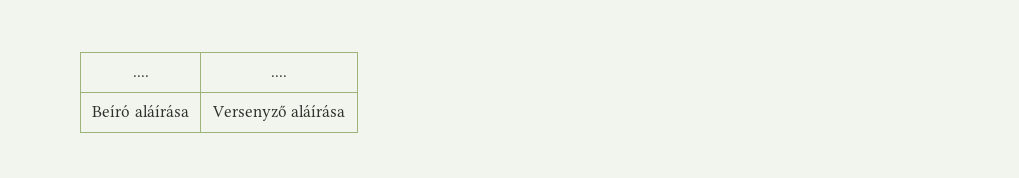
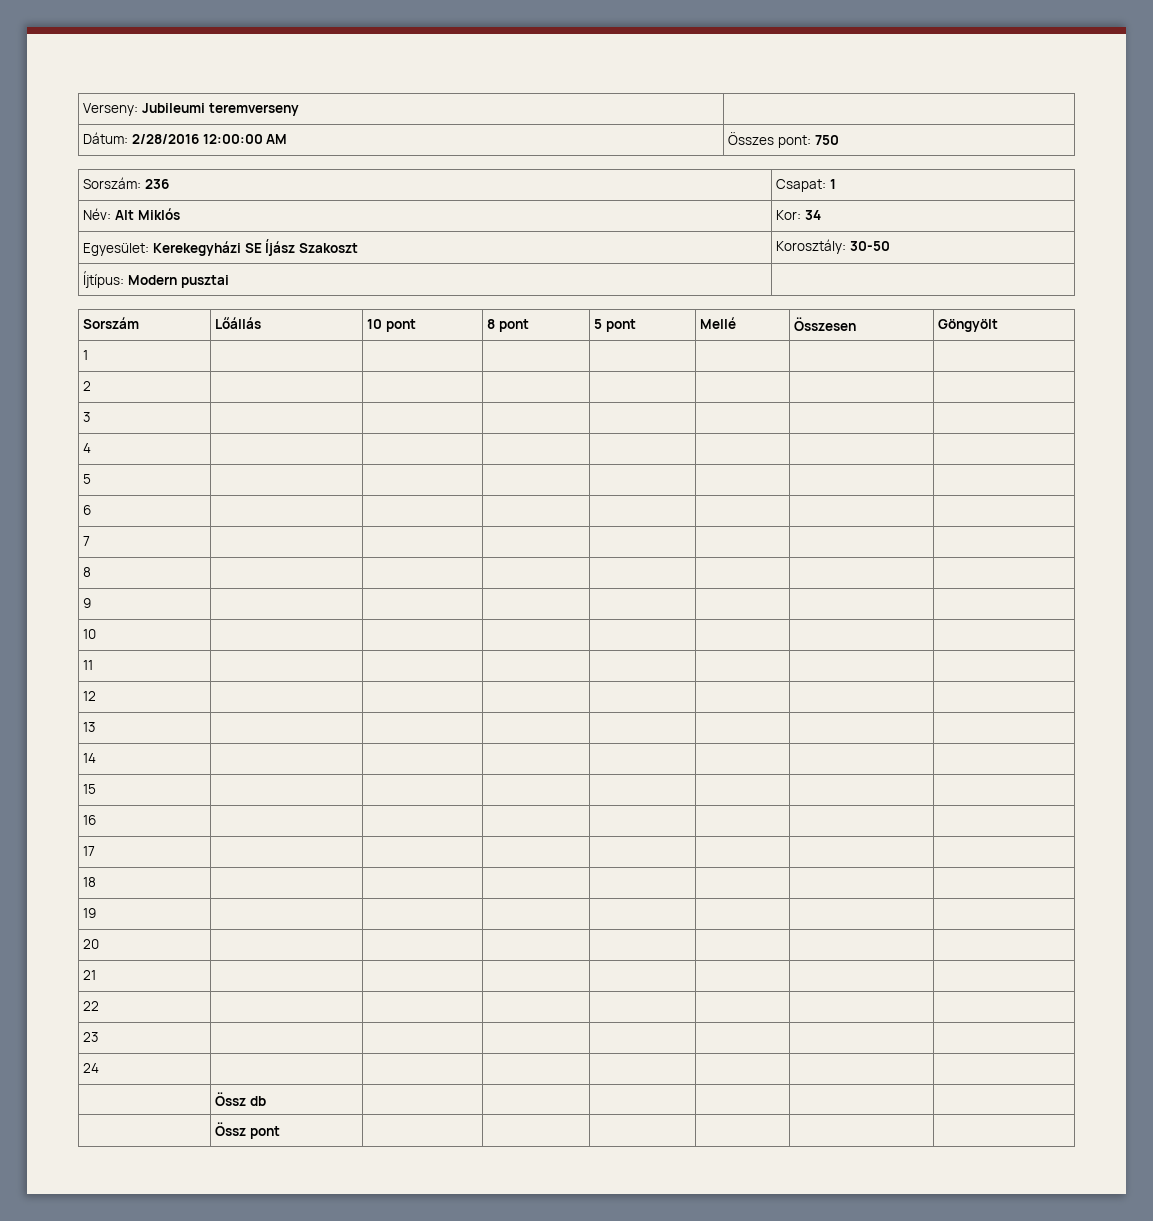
[132,75,149,77] [271,75,287,77] [92,105,189,117] [211,105,346,121] .... | .... // Beíró aláírása | Versenyző aláírása -> [83,103,299,116] [83,132,288,144] [728,132,839,148] [83,177,170,189] [776,179,837,192] [83,208,180,220] [776,210,822,220] [83,239,359,256] [776,239,891,254] [83,271,229,288] [83,317,140,329] [215,317,262,329] [367,319,417,332] [487,319,530,332] [594,319,637,332] [700,317,737,329] [794,317,857,331] [938,319,999,332] [83,350,89,360] [83,381,92,391] [83,412,91,422] [83,443,92,453] [83,474,92,484] [83,505,92,515] [83,536,91,546] [83,567,92,577] [83,598,92,608] [83,629,97,639] [83,660,94,670] [83,691,97,701] [83,722,96,732] [83,753,97,763] [83,784,97,794] [83,815,97,825] [83,846,96,856] [83,877,97,887] [83,908,97,918] [83,939,100,949] [83,970,97,980] [83,1001,100,1011] [83,1032,99,1042] [83,1063,100,1073] [215,1092,267,1106] [215,1122,281,1139] Verseny: Jubileumi teremverseny | // Dátum: 2/28/2016 12:00:00 AM | Összes pont: 750 // Sorszám: 236 | Csapat: 1 // Név: Alt Miklós | Kor: 34 // Egyesület: Kerekegyházi SE Íjász Szakoszt | Korosztály: 30-50 // Íjtípus: Modern pusztai | // Sorszám | Lőállás | 10 pont | 8 pont | 5 pont | Mellé | Összesen | Göngyölt // 1 | | | | | | | // 2 | | | | | | | // 3 | | | | | | | // 4 | | | | | | | // 5 | | | | | | | // 6 | | | | | | | // 7 | | | | | | | // 8 | | | | | | | // 9 | | | | | | | // 10 | | | | | | | // 11 | | | | | | | // 12 | | | | | | | // 13 | | | | | | | // 14 | | | | | | | // 15 | | | | | | | // 16 | | | | | | | // 17 | | | | | | | // 18 | | | | | | | // 19 | | | | | | | // 20 | | | | | | | // 21 | | | | | | | // 22 | | | | | | | // 23 | | | | | | | // 24 | | | | | | | // | Össz db | | | | | | // | Össz pont | | | | | |

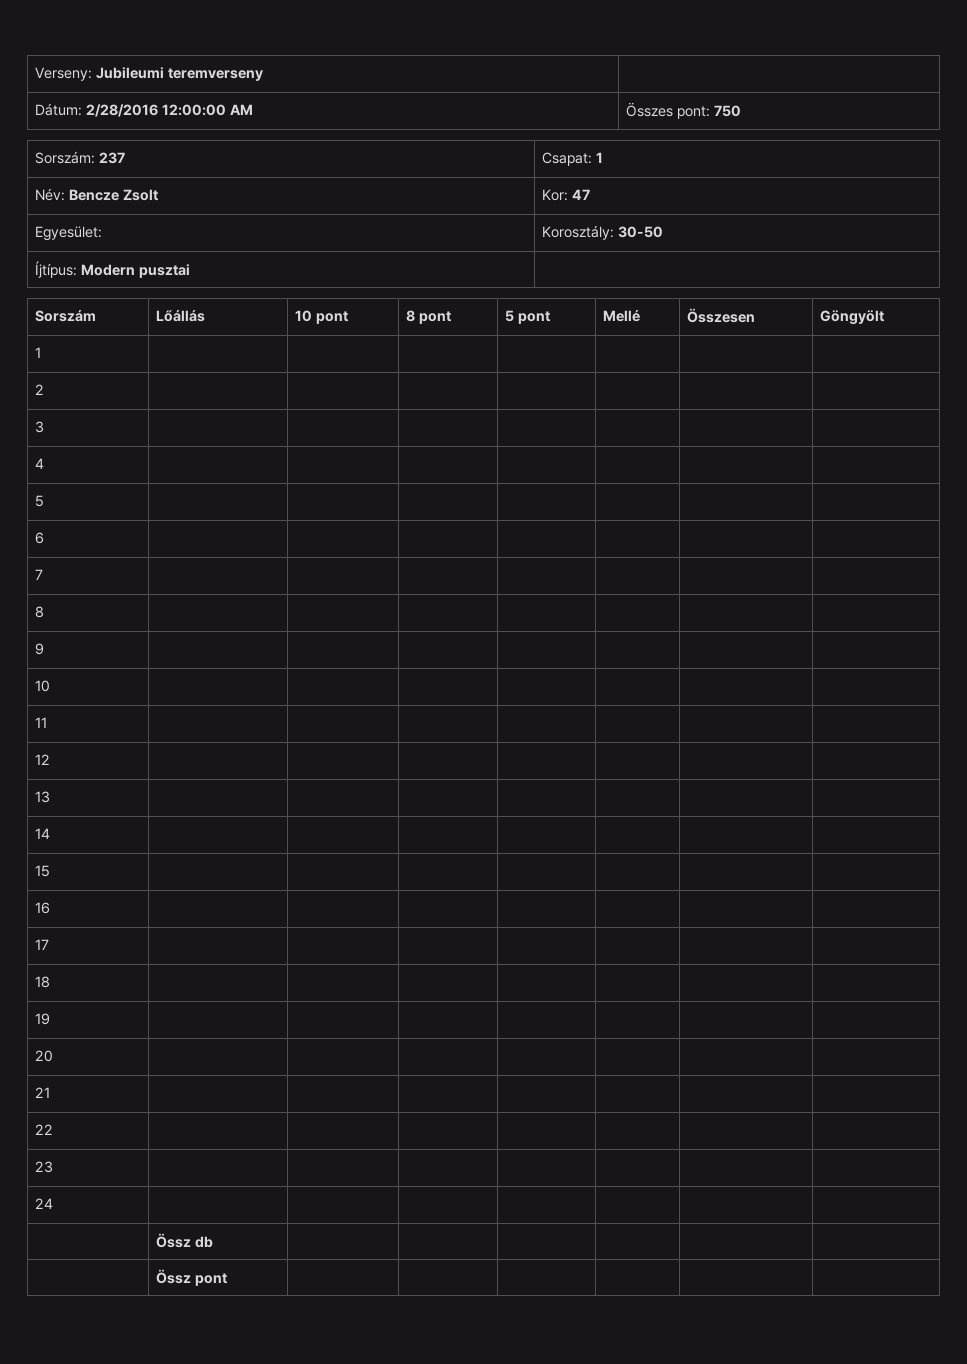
[145,179,170,189] 236 -> [98,152,125,164] 237
[115,208,180,220] Alt Miklós -> [68,189,158,201] Bencze Zsolt
[805,210,822,220] 34 -> [571,189,590,200] 47
[153,239,359,256] Kerekegyházi SE Íjász Szakoszt -> (102, 233) none

